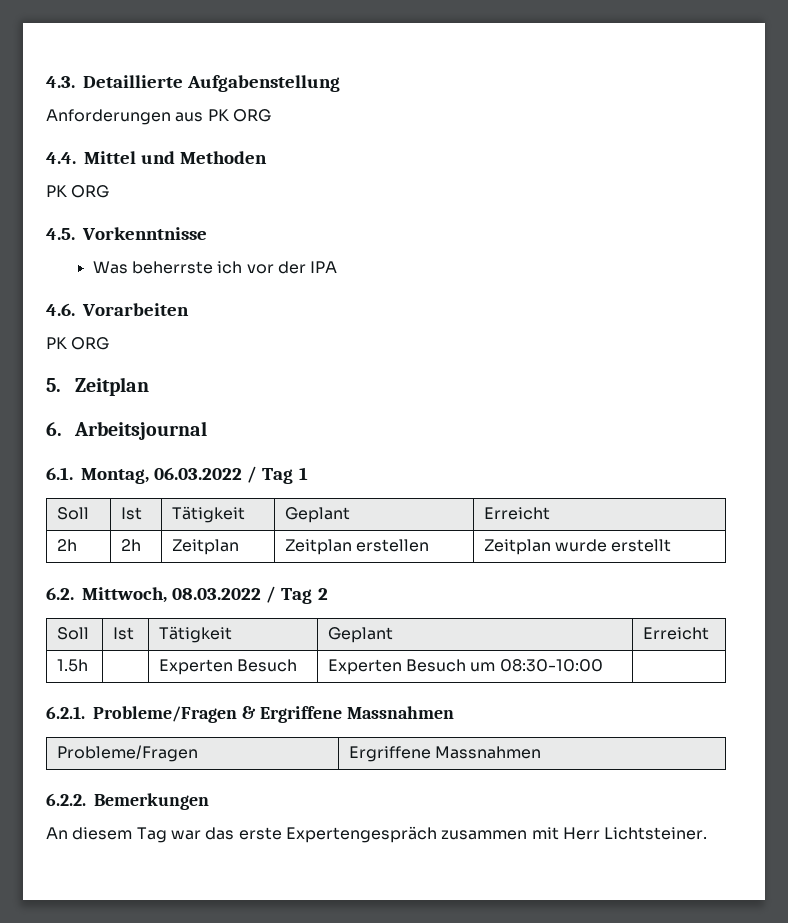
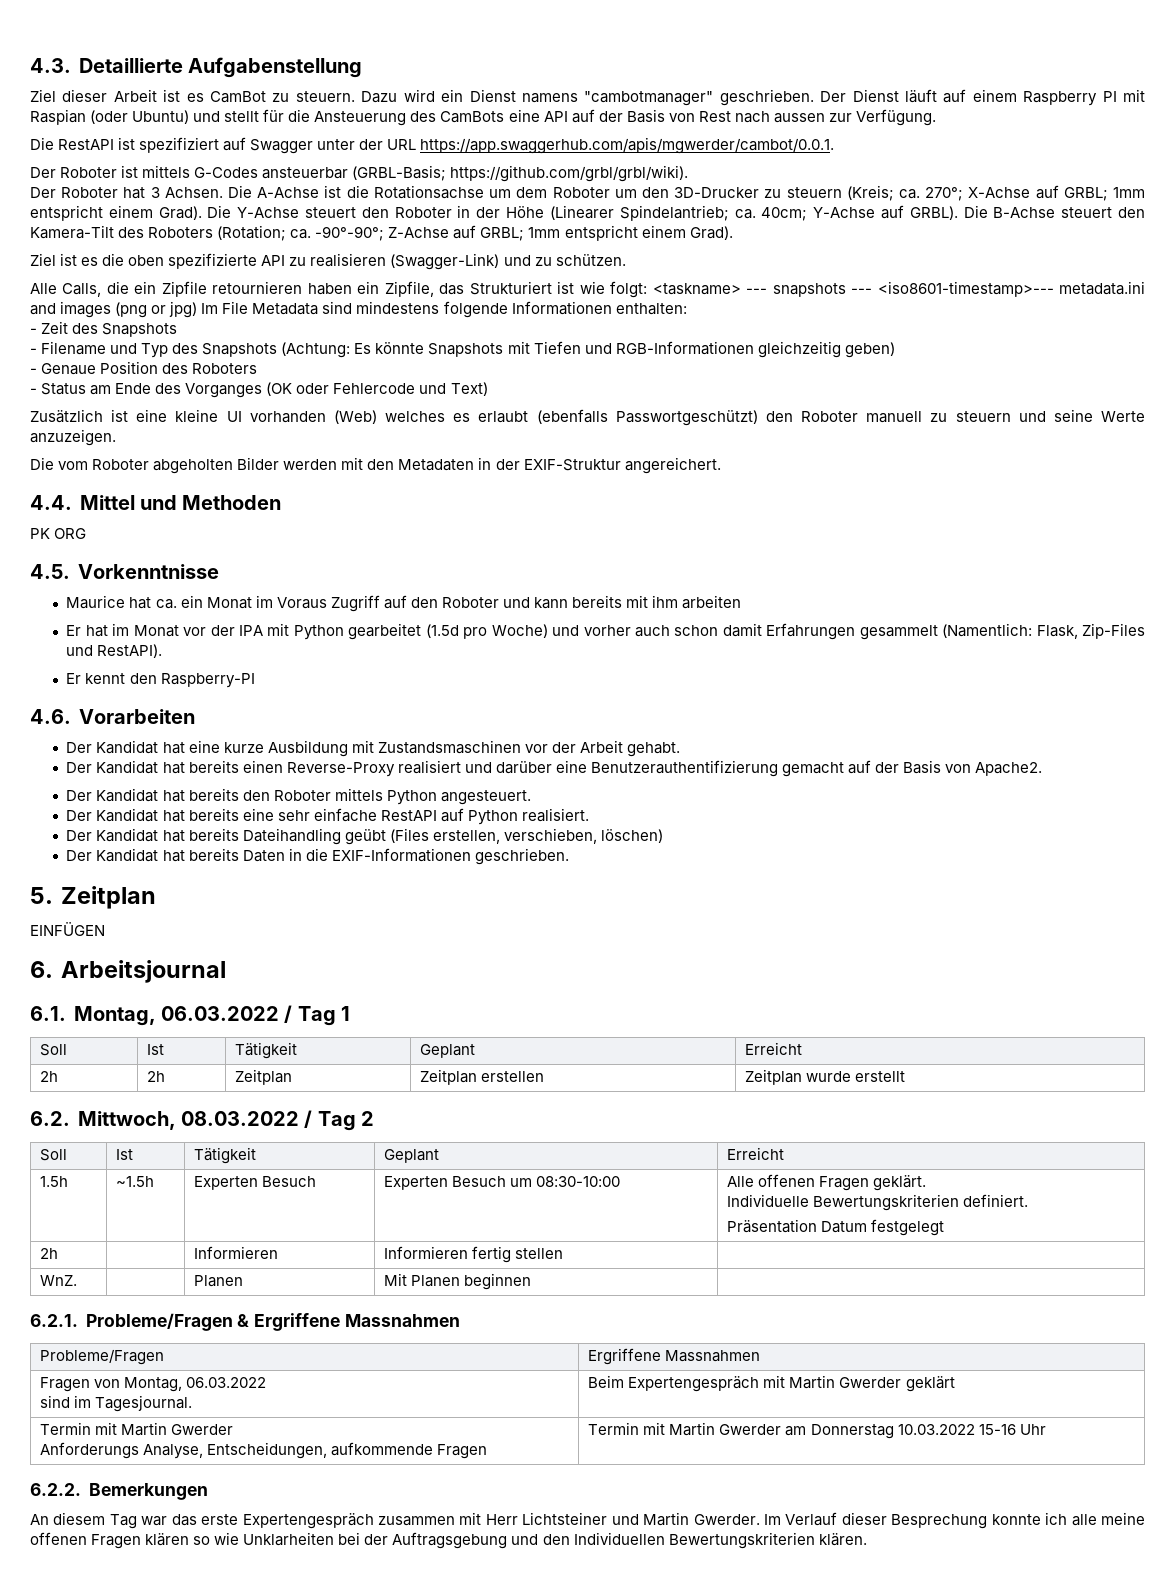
[46,109,271,125] Anforderungen aus PK ORG -> [30,89,1145,106] [30,109,936,126] [30,137,835,154] [30,165,689,182] [30,185,1145,201] [30,205,1146,221] [30,225,733,241] [30,253,626,270] [30,281,1146,298] [30,301,687,318] [30,321,178,337] [30,341,895,358] [30,361,258,375] [30,382,488,398] [30,409,1145,426] [30,429,116,446] [30,457,721,474] Ziel dieser Arbeit ist es CamBot zu steuern. Dazu wird ein Dienst namens "cambotmanager" geschrieben. Der Dienst läuft auf einem Raspberry PI mit Raspian (oder Ubuntu) und stellt für die Ansteuerung des CamBots eine API auf der Basis von Rest nach aussen zur Verfügung. // Die RestAPI ist spezifiziert auf Swagger unter der URL https://app.swaggerhub.com/apis/mgwerder/cambot/0.0.1. // Der Roboter ist mittels G-Codes ansteuerbar (GRBL-Basis; https://github.com/grbl/grbl/wiki). // Der Roboter hat 3 Achsen. Die A-Achse ist die Rotationsachse um dem Roboter um den 3D-Drucker zu steuern (Kreis; ca. 270°; X-Achse auf GRBL; 1mm entspricht einem Grad). Die Y-Achse steuert den Roboter in der Höhe (Linearer Spindelantrieb; ca. 40cm; Y-Achse auf GRBL). Die B-Achse steuert den Kamera-Tilt des Roboters (Rotation; ca. -90°-90°; Z-Achse auf GRBL; 1mm entspricht einem Grad). // Ziel ist es die oben spezifizierte API zu realisieren (Swagger-Link) und zu schützen. // Alle Calls, die ein Zipfile retournieren haben ein Zipfile, das Strukturiert ist wie folgt: <taskname> --- snapshots --- <iso8601-timestamp>--- metadata.ini and images (png or jpg) Im File Metadata sind mindestens folgende Informationen enthalten: // - Zeit des Snapshots // - Filename und Typ des Snapshots (Achtung: Es könnte Snapshots mit Tiefen und RGB-Informationen gleichzeitig geben) // - Genaue Position des Roboters // - Status am Ende des Vorganges (OK oder Fehlercode und Text) // Zusätzlich ist eine kleine UI vorhanden (Web) welches es erlaubt (ebenfalls Passwortgeschützt) den Roboter manuell zu steuern und seine Werte anzuzeigen. // Die vom Roboter abgeholten Bilder werden mit den Metadaten in der EXIF-Struktur angereichert.
[92,261,338,274] [46,303,189,316] [46,337,110,350] Was beherrste ich vor der IPA // 4.6. Vorarbeiten // PK ORG -> [66,595,742,612] [66,623,1146,640] [66,644,163,658] [66,673,255,688] [30,709,195,724] [66,740,680,757] [66,760,1043,777] [66,788,531,805] [66,808,589,825] [66,828,663,845] [66,848,569,865] Maurice hat ca. ein Monat im Voraus Zugriff auf den Roboter und kann bereits mit ihm arbeiten // Er hat im Monat vor der IPA mit Python gearbeitet (1.5d pro Woche) und vorher auch schon damit Erfahrungen gesammelt (Namentlich: Flask, Zip-Files und RestAPI). // Er kennt den Raspberry-PI // 4.6. Vorarbeiten // Der Kandidat hat eine kurze Ausbildung mit Zustandsmaschinen vor der Arbeit gehabt. // Der Kandidat hat bereits einen Reverse-Proxy realisiert und darüber eine Benutzerauthentifizierung gemacht auf der Basis von Apache2. // Der Kandidat hat bereits den Roboter mittels Python angesteuert. // Der Kandidat hat bereits eine sehr einfache RestAPI auf Python realisiert. // Der Kandidat hat bereits Dateihandling geübt (Files erstellen, verschieben, löschen) // Der Kandidat hat bereits Daten in die EXIF-Informationen geschrieben.
(150, 386) none -> [30,922,105,936] // EINFÜGEN
(88, 665) none -> [116,1176,155,1187] ~1.5h
(603, 665) none -> [727,1174,927,1191] [727,1194,1029,1211] [727,1219,945,1236] [40,1248,59,1259] [194,1246,279,1259] [384,1246,564,1263] [40,1275,78,1286] [194,1275,244,1287] [384,1273,532,1290] | Alle offenen Fragen geklärt. // Individuelle Bewertungskriterien definiert. // Präsentation Datum festgelegt // 2h | | Informieren | Informieren fertig stellen | // WnZ. | | Planen | Mit Planen beginnen
(542, 752) none -> [40,1377,267,1392] [40,1395,193,1412] [588,1375,955,1392] [40,1422,234,1436] [40,1442,488,1459] [588,1422,1046,1439] // Fragen von Montag, 06.03.2022 // sind im Tagesjournal. | Beim Expertengespräch mit Martin Gwerder geklärt // Termin mit Martin Gwerder // Anforderungs Analyse, Entscheidungen, aufkommende Fragen | Termin mit Martin Gwerder am Donnerstag 10.03.2022 15-16 Uhr
[604,827,708,840] Lichtsteiner. -> [522,1512,1145,1529] [30,1532,867,1549] Lichtsteiner und Martin Gwerder. Im Verlauf dieser Besprechung konnte ich alle meine offenen Fragen klären so wie Unklarheiten bei der Auftragsgebung und den Individuellen Bewertungskriterien klären.

